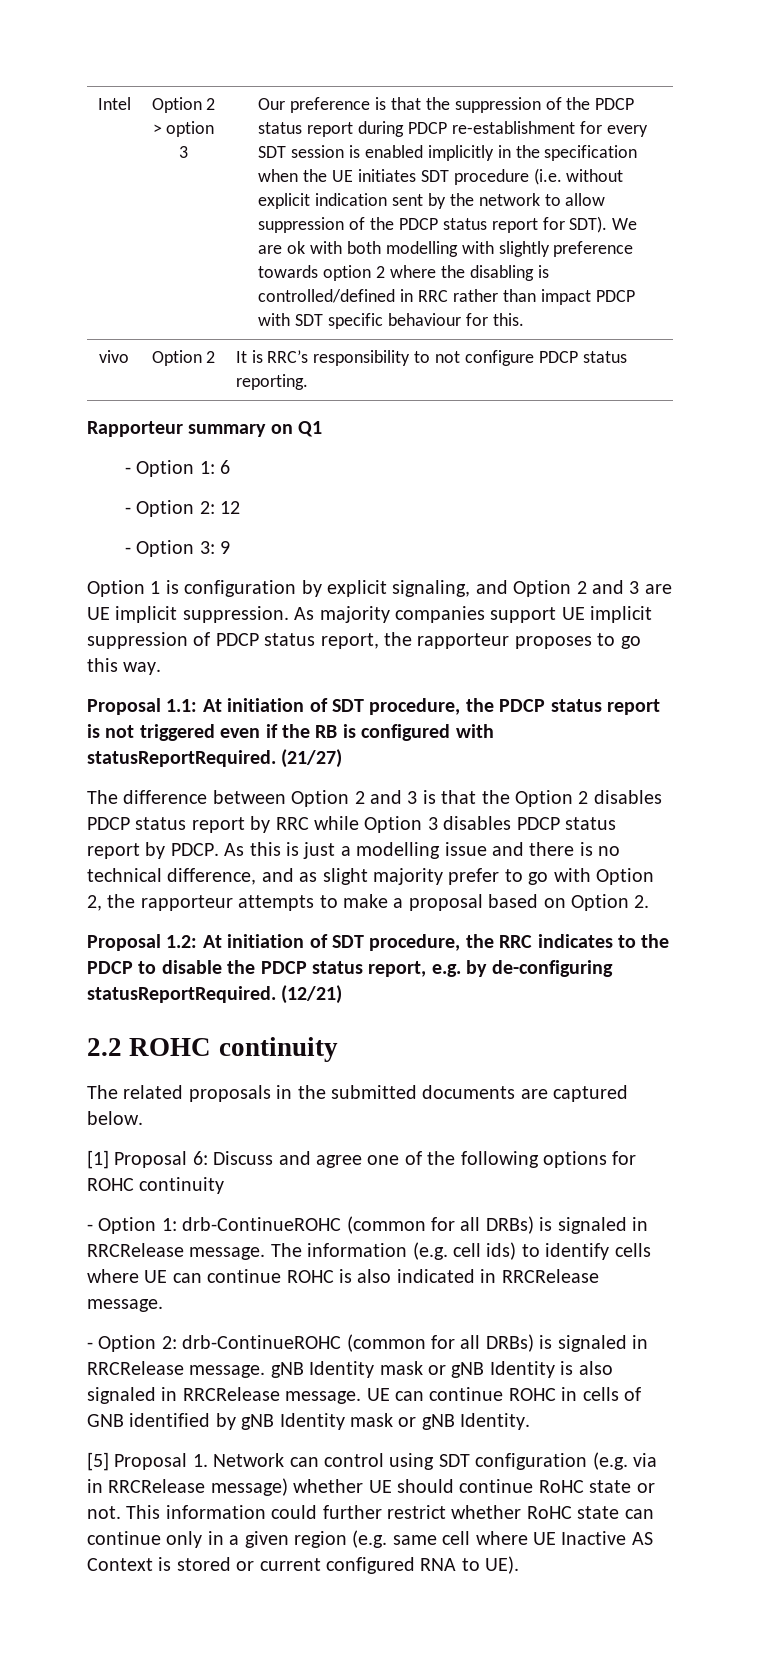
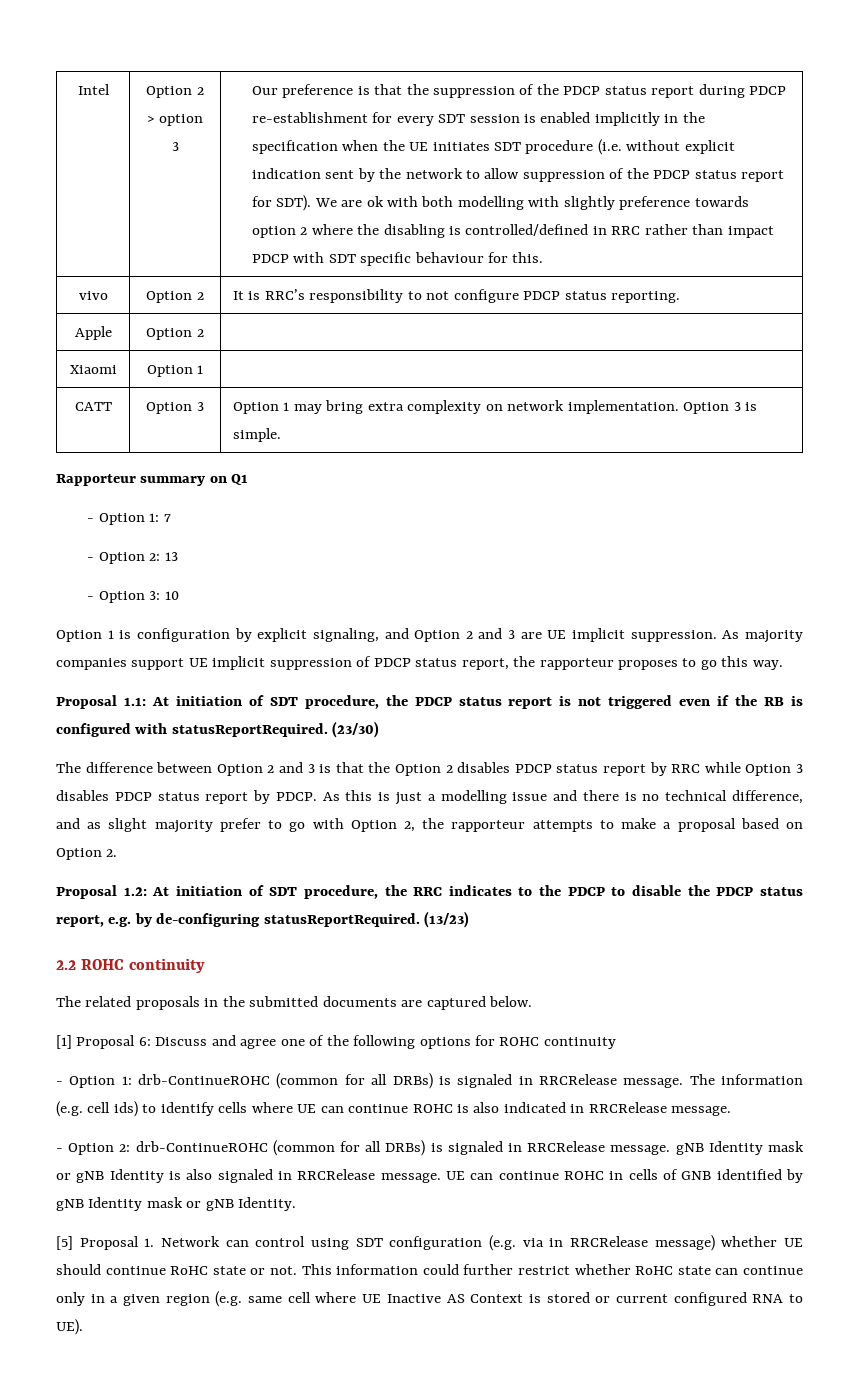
(308, 382) none -> [74,326,112,340] [146,328,204,340] [69,365,117,374] [146,365,204,377] [74,402,112,411] [146,402,204,414] [232,400,757,414] [232,428,281,442] // Apple | Option 2 | // Xiaomi | Option 1 | // CATT | Option 3 | Option 1 may bring extra complexity on network implementation. Option 3 is simple.
[220,460,231,474] [124,500,241,517] 6 // - Option 2: 12 -> [163,514,171,522] [87,552,178,564] 7 // - Option 2: 13
[220,541,231,554] 9 -> [164,591,179,600] 10
[281,749,343,768] (21/27) -> [332,721,380,738] (23/30)
[281,985,343,1004] (12/21) -> [424,911,470,928] (13/23)

